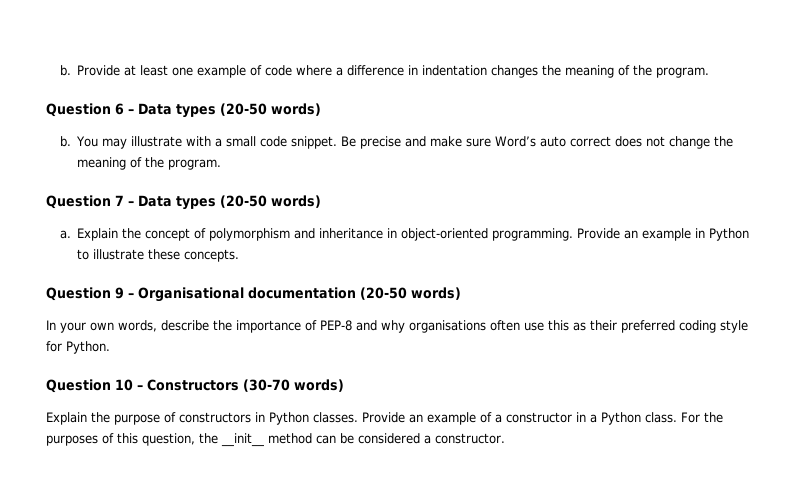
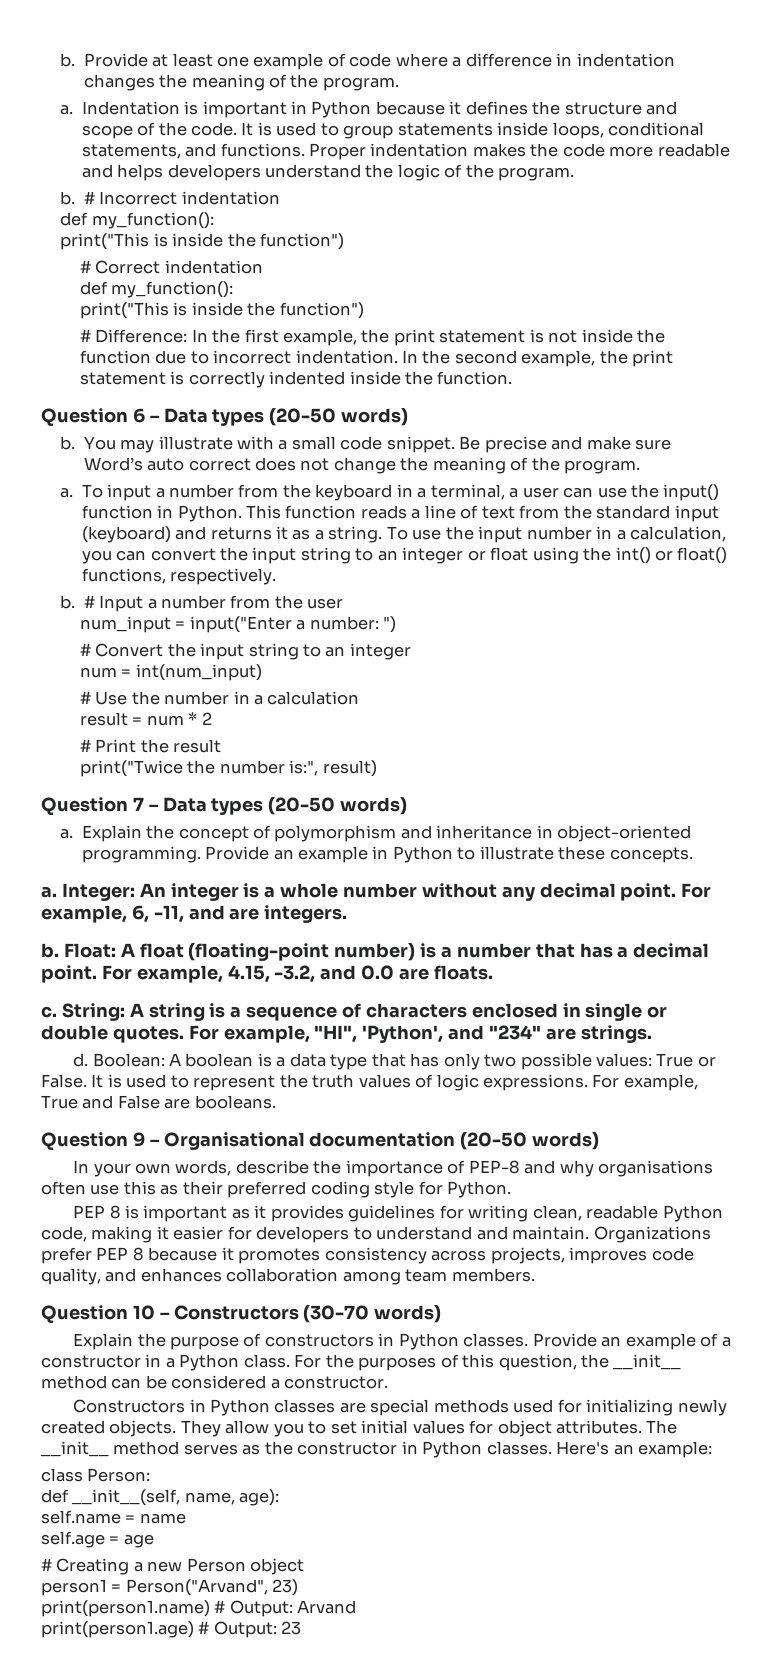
(710, 72) none -> [60,101,678,118] [81,122,705,139] [81,143,730,160] [81,164,575,181] [60,191,280,205] [60,212,214,229] [60,233,345,250] [79,260,263,274] [79,281,234,298] [79,302,364,319] [79,329,666,346] [79,350,674,367] [79,371,513,388] // a. Indentation is important in Python because it defines the structure and scope of the code. It is used to group statements inside loops, conditional statements, and functions. Proper indentation makes the code more readable and helps developers understand the logic of the program. // b. # Incorrect indentation // def my_function(): // print("This is inside the function") // # Correct indentation // def my_function(): // print("This is inside the function") // # Difference: In the first example, the print statement is not inside the function due to incorrect indentation. In the second example, the print statement is correctly indented inside the function.
(222, 164) none -> [60,484,720,501] [81,505,719,522] [81,526,726,543] [81,547,728,564] [81,568,277,585] [60,595,344,612] [79,616,396,633] [79,643,411,660] [79,664,262,681] [79,691,360,705] [79,712,212,726] [79,739,222,753] [79,760,377,777] // a. To input a number from the keyboard in a terminal, a user can use the input() function in Python. This function reads a line of text from the standard input (keyboard) and returns it as a string. To use the input number in a calculation, you can convert the input string to an integer or float using the int() or float() functions, respectively. // b. # Input a number from the user // num_input = input("Enter a number: ") // # Convert the input string to an integer // num = int(num_input) // # Use the number in a calculation // result = num * 2 // # Print the result // print("Twice the number is:", result)
(240, 255) none -> [41,883,712,901] [41,905,348,923] [41,943,710,961] [41,965,493,983] [41,1003,668,1021] [41,1025,652,1043] [73,1053,716,1070] [41,1074,698,1091] [41,1095,276,1109] // a. Integer: An integer is a whole number without any decimal point. For example, 6, -11, and are integers. // b. Float: A float (floating-point number) is a number that has a decimal point. For example, 4.15, -3.2, and 0.0 are floats. // c. String: A string is a sequence of characters enclosed in single or double quotes. For example, "HI", 'Python', and "234" are strings. // d. Boolean: A boolean is a data type that has only two possible values: True or False. It is used to represent the truth values of logic expressions. For example, True and False are booleans.
(110, 347) none -> [73,1205,723,1222] [41,1226,711,1243] [41,1247,694,1264] [41,1268,535,1285] // PEP 8 is important as it provides guidelines for writing clean, readable Python code, making it easier for developers to understand and maintain. Organizations prefer PEP 8 because it promotes consistency across projects, improves code quality, and enhances collaboration among team members.
(505, 438) none -> [73,1399,727,1416] [41,1420,678,1437] [41,1441,713,1458] [41,1468,151,1482] [41,1489,280,1506] [41,1510,186,1524] [41,1531,154,1548] [41,1558,305,1575] [41,1579,299,1596] [41,1600,357,1617] [41,1621,302,1638] // Constructors in Python classes are special methods used for initializing newly created objects. They allow you to set initial values for object attributes. The __init__ method serves as the constructor in Python classes. Here's an example: // class Person: // def __init__(self, name, age): // self.name = name // self.age = age // # Creating a new Person object // person1 = Person("Arvand", 23) // print(person1.name) # Output: Arvand // print(person1.age) # Output: 23

